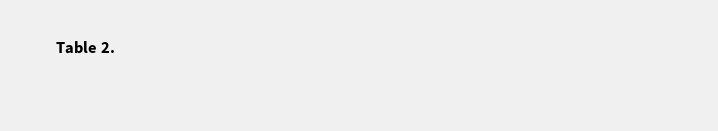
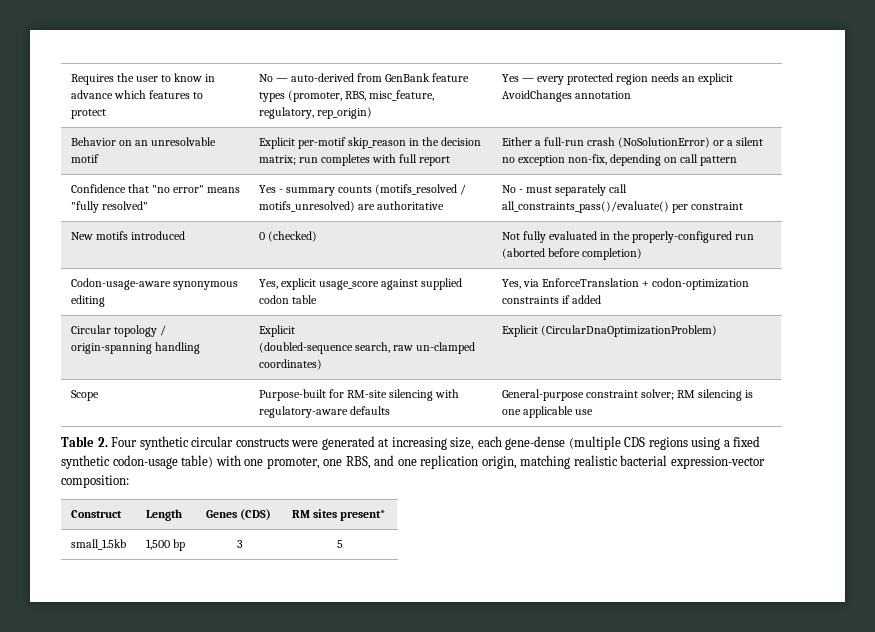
[56,41,116,54] Table 2. -> [70,73,216,85] [70,90,203,99] [70,109,106,119] [258,73,470,82] [258,90,434,102] [258,107,372,119] [501,73,734,85] [501,90,631,102] [70,137,216,146] [70,154,99,163] [258,137,482,149] [258,154,451,166] [501,137,764,148] [501,154,738,166] [70,184,240,193] [70,201,148,213] [258,184,467,196] [258,201,444,212] [501,184,627,196] [501,201,743,213] [70,231,185,240] [258,231,317,242] [501,231,755,243] [501,248,642,260] [70,278,238,290] [70,295,105,307] [258,278,462,290] [258,295,317,304] [501,278,749,290] [501,295,601,304] [70,325,166,337] [70,342,200,354] [258,325,295,337] [258,342,475,354] [258,359,322,370] [501,325,717,337] [70,390,99,401] [258,389,459,401] [258,406,390,418] [501,389,754,401] [501,406,593,418] [61,436,761,450] [61,455,765,469] [61,475,129,488] [70,510,122,518] [145,509,182,521] [205,509,271,520] [291,509,385,521] [70,539,126,550] [145,539,185,551] [236,540,243,548] [337,540,343,548] Requires the user to know in advance which features to protect | No — auto-derived from GenBank feature types (promoter, RBS, misc_feature, regulatory, rep_origin) | Yes — every protected region needs an explicit AvoidChanges annotation // Behavior on an unresolvable motif | Explicit per-motif skip_reason in the decision matrix; run completes with full report | Either a full-run crash (NoSolutionError) or a silent no exception non-fix, depending on call pattern // Confidence that "no error" means "fully resolved" | Yes - summary counts (motifs_resolved / motifs_unresolved) are authoritative | No - must separately call all_constraints_pass()/evaluate() per constraint // New motifs introduced | 0 (checked) | Not fully evaluated in the properly-configured run (aborted before completion) // Codon-usage-aware synonymous editing | Yes, explicit usage_score against supplied codon table | Yes, via EnforceTranslation + codon-optimization constraints if added // Circular topology / origin-spanning handling | Explicit // (doubled-sequence search, raw un-clamped coordinates) | Explicit (CircularDnaOptimizationProblem) // Scope | Purpose-built for RM-site silencing with regulatory-aware defaults | General-purpose constraint solver; RM silencing is one applicable use // Table 2. Four synthetic circular constructs were generated at increasing size, each gene-dense (multiple CDS regions using a fixed synthetic codon-usage table) with one promoter, one RBS, and one replication origin, matching realistic bacterial expression-vector composition: // Construct | Length | Genes (CDS) | RM sites present* // small_1.5kb | 1,500 bp | 3 | 5

